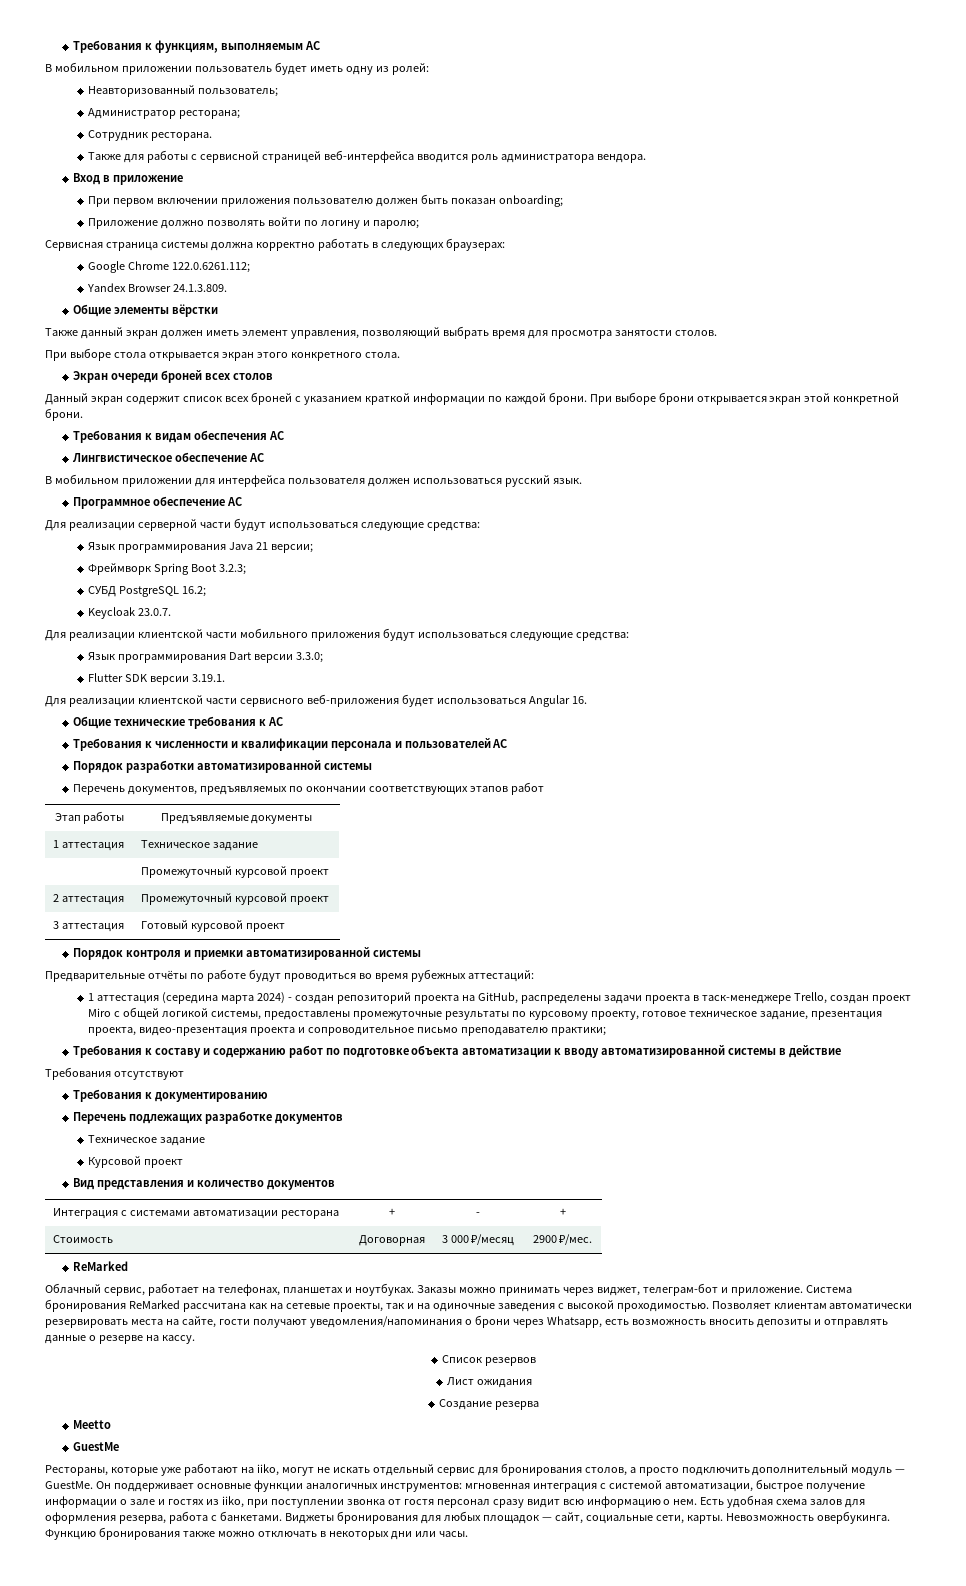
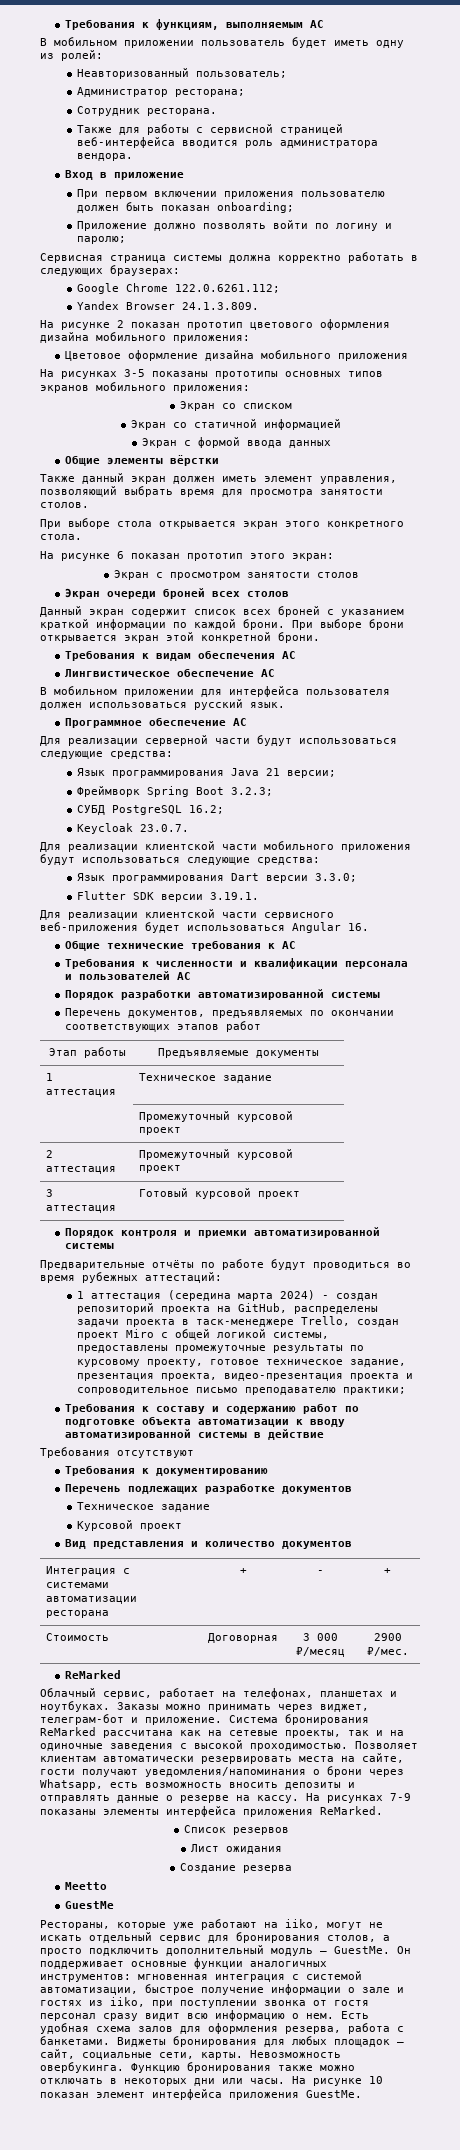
(228, 288) none -> [40,319,390,330] [40,332,250,343] [64,350,408,361] [40,369,383,379] [40,382,250,393] [180,401,293,411] [131,419,342,430] [141,437,331,448] // На рисунке 2 показан прототип цветового оформления дизайна мобильного приложения: // Цветовое оформление дизайна мобильного приложения // На рисунках 3-5 показаны прототипы основных типов экранов мобильного приложения: // Экран со списком // Экран со статичной информацией // Экран с формой ввода данных
(400, 355) none -> [40,551,334,561] [113,570,359,580] // На рисунке 6 показан прототип этого экран: // Экран с просмотром занятости столов
(195, 1339) none -> [306,1793,411,1803] [40,1806,383,1817] На рисунках 7-9 показаны элементы интерфейса приложения ReMarked.
(468, 1534) none -> [292,2076,383,2086] [40,2089,362,2100] На рисунке 10 показан элемент интерфейса приложения GuestMe.

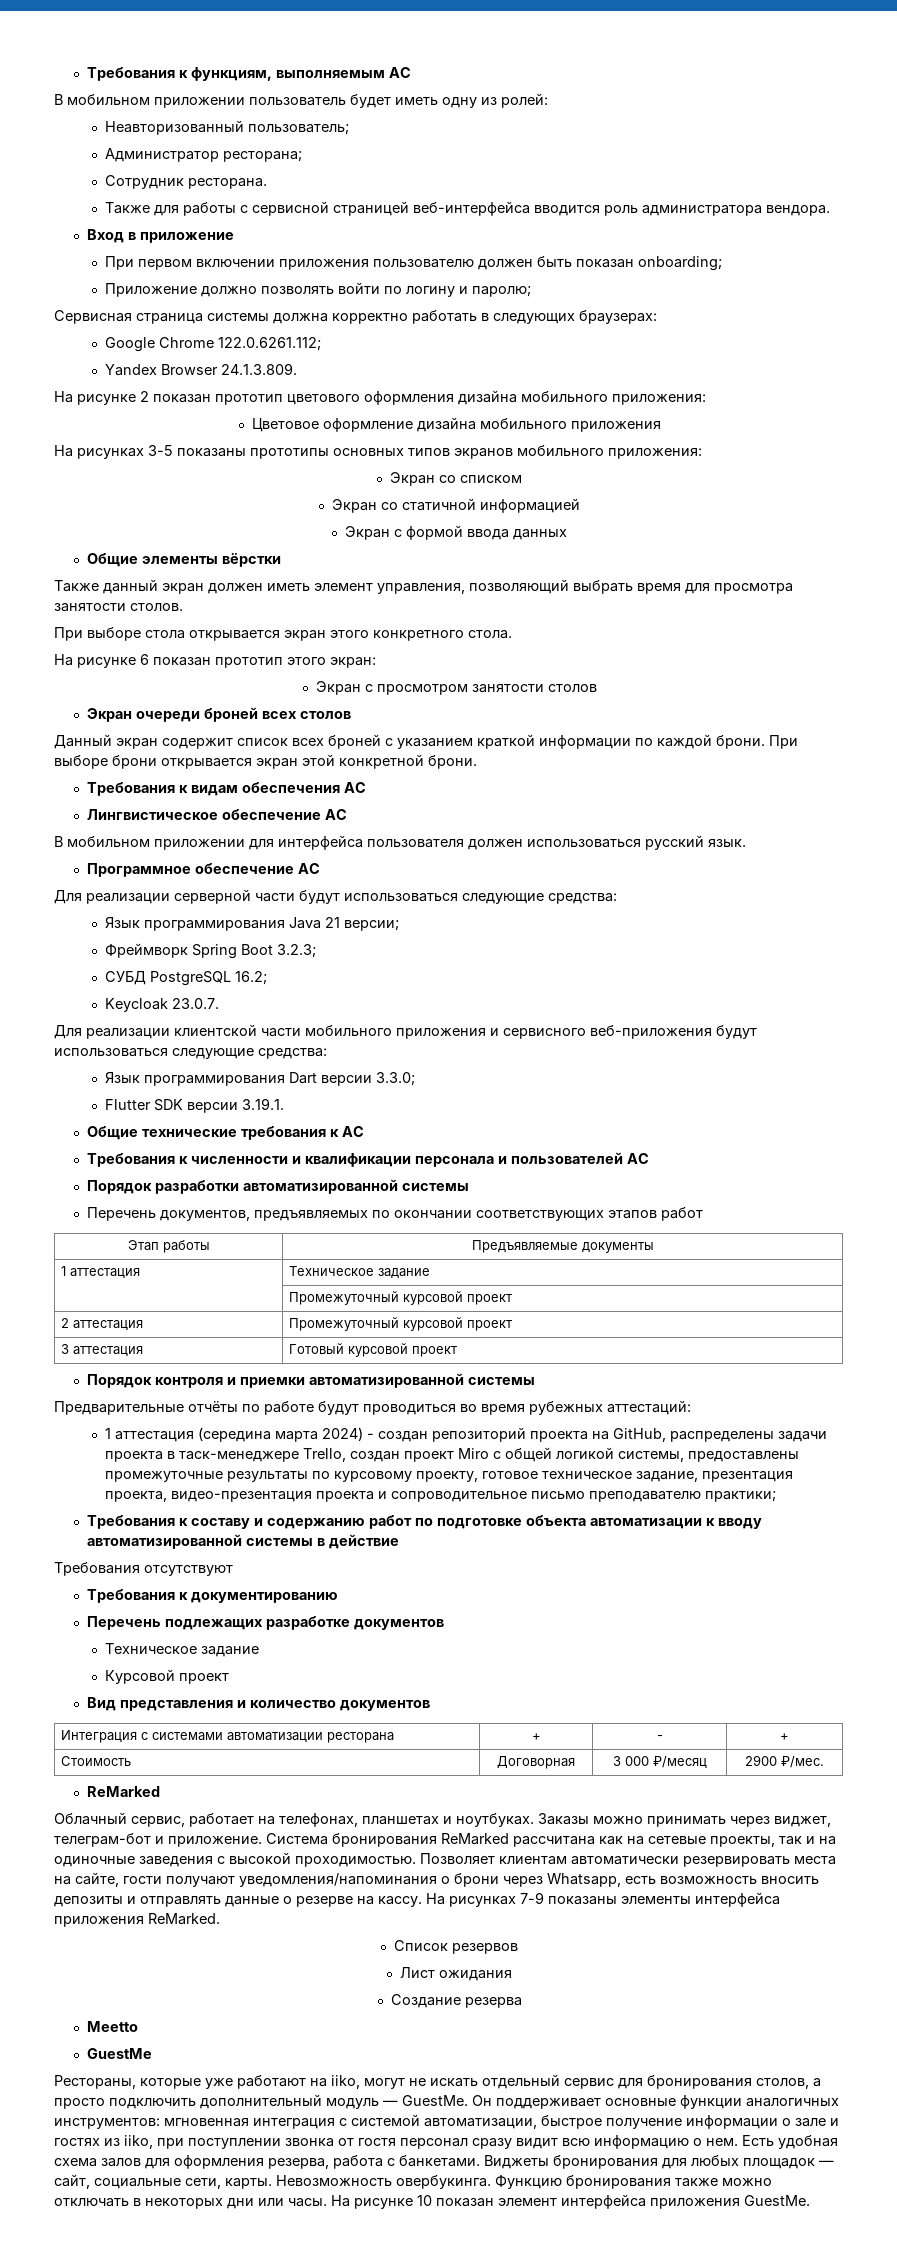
(411, 848) none -> [490,1025,712,1039] и сервисного веб-приложения
[40,909,334,920] [40,922,369,933] // Для реализации клиентской части сервисного веб-приложения будет использоваться Angular 16. -> (284, 1104) none

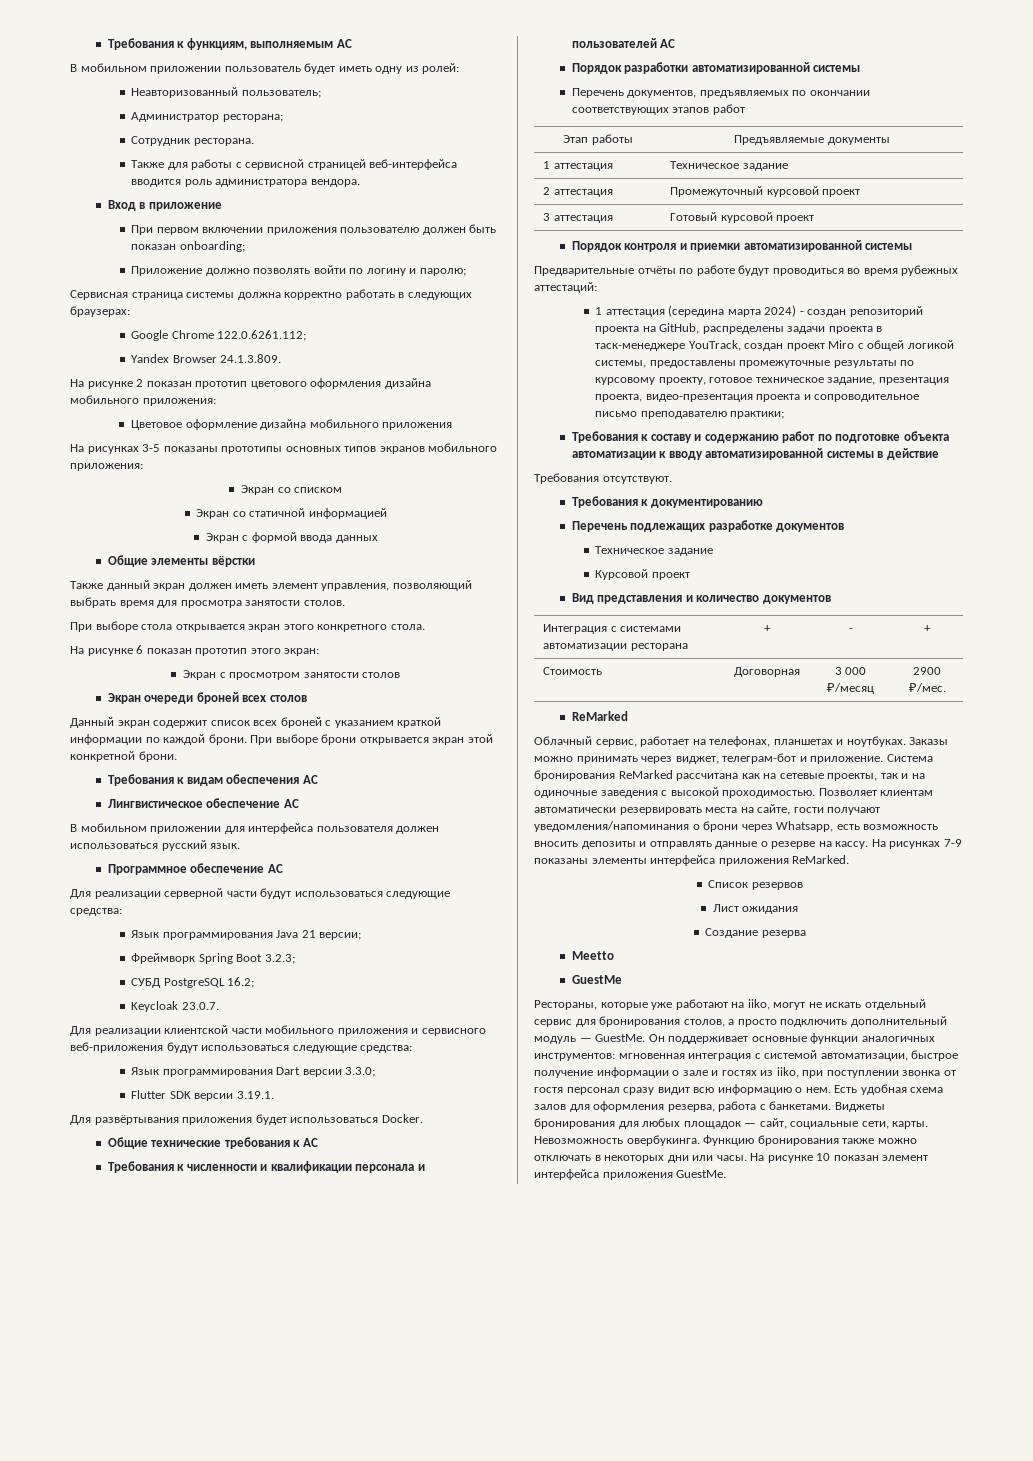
(284, 1104) none -> [70,1114,423,1125] // Для развёртывания приложения будет использоваться Docker.
[289,1291,513,1305] // | Промежуточный курсовой проект -> (788, 167) none
[302,1448,346,1462] Trello, -> [688,340,741,351] YouTrack,
[144,1565,233,1576] отсутствуют -> [602,476,672,484] отсутствуют.

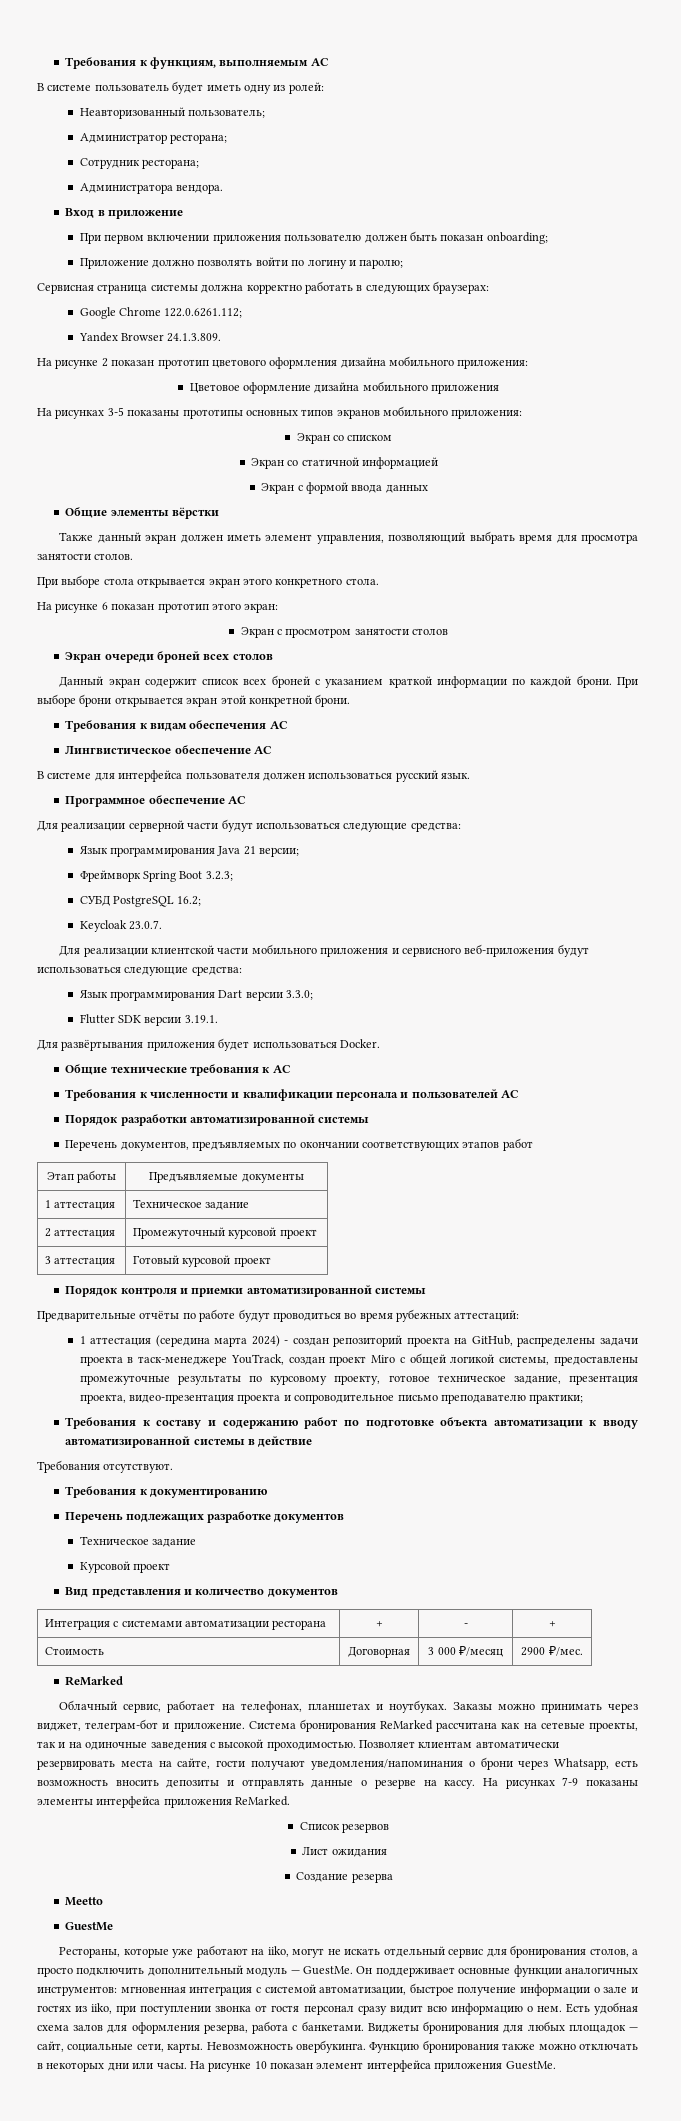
[80,63,222,74] мобильном приложении -> [47,84,92,91] системе
[193,138,254,146] [131,159,458,170] [131,179,308,187] ресторана. // Также для работы с сервисной страницей веб-интерфейса вводится роль администратора -> [142,159,200,169] [79,183,173,194] ресторана; // Администратора
[80,823,222,834] мобильном приложении -> [47,772,92,779] системе

